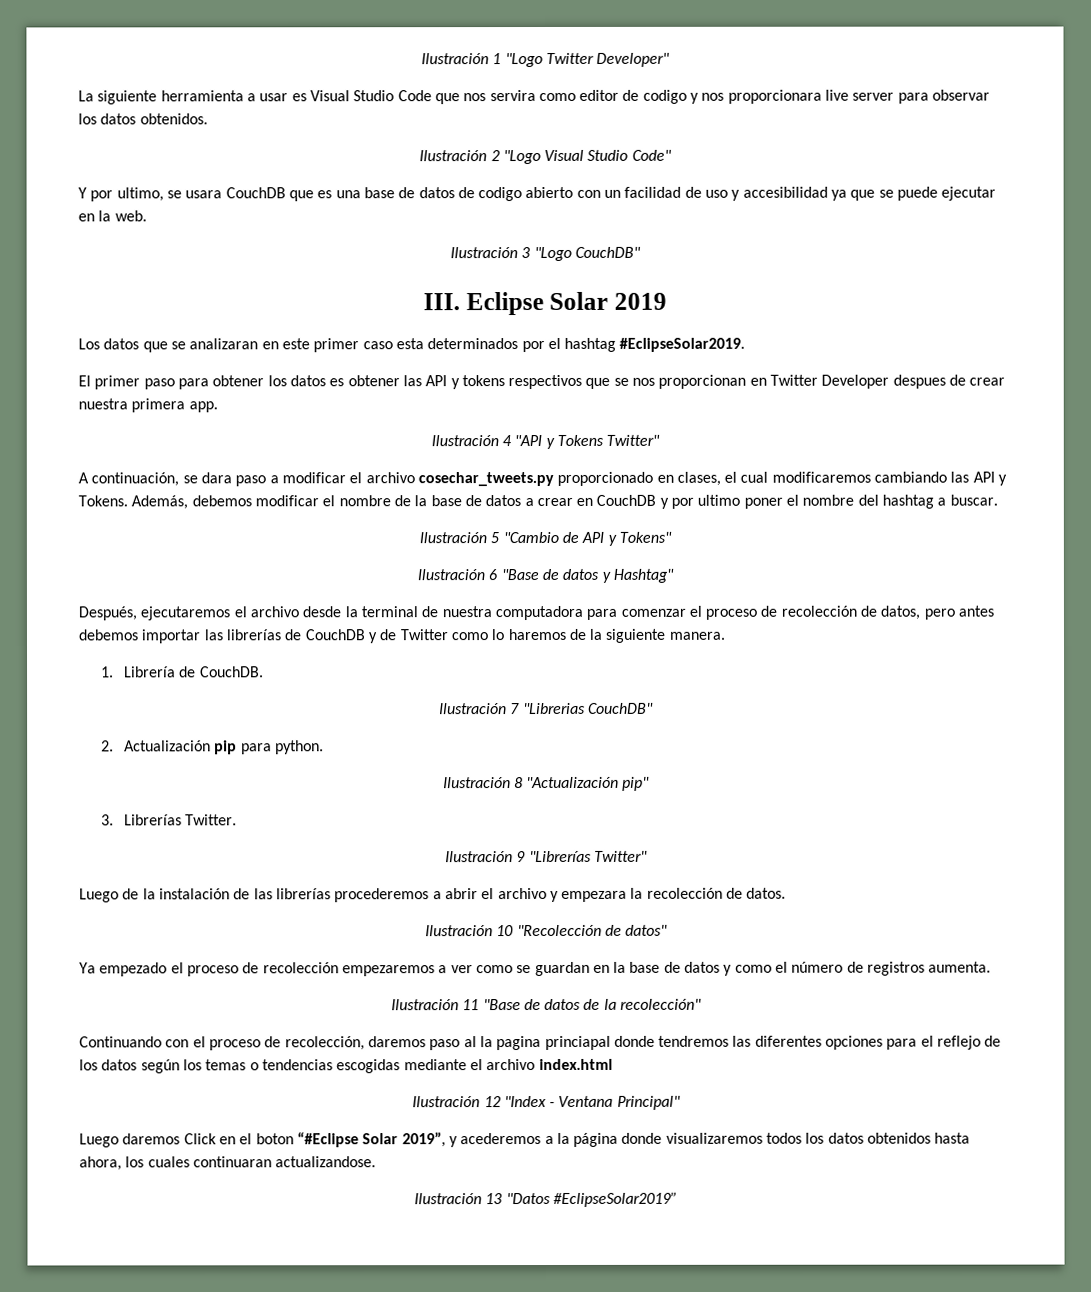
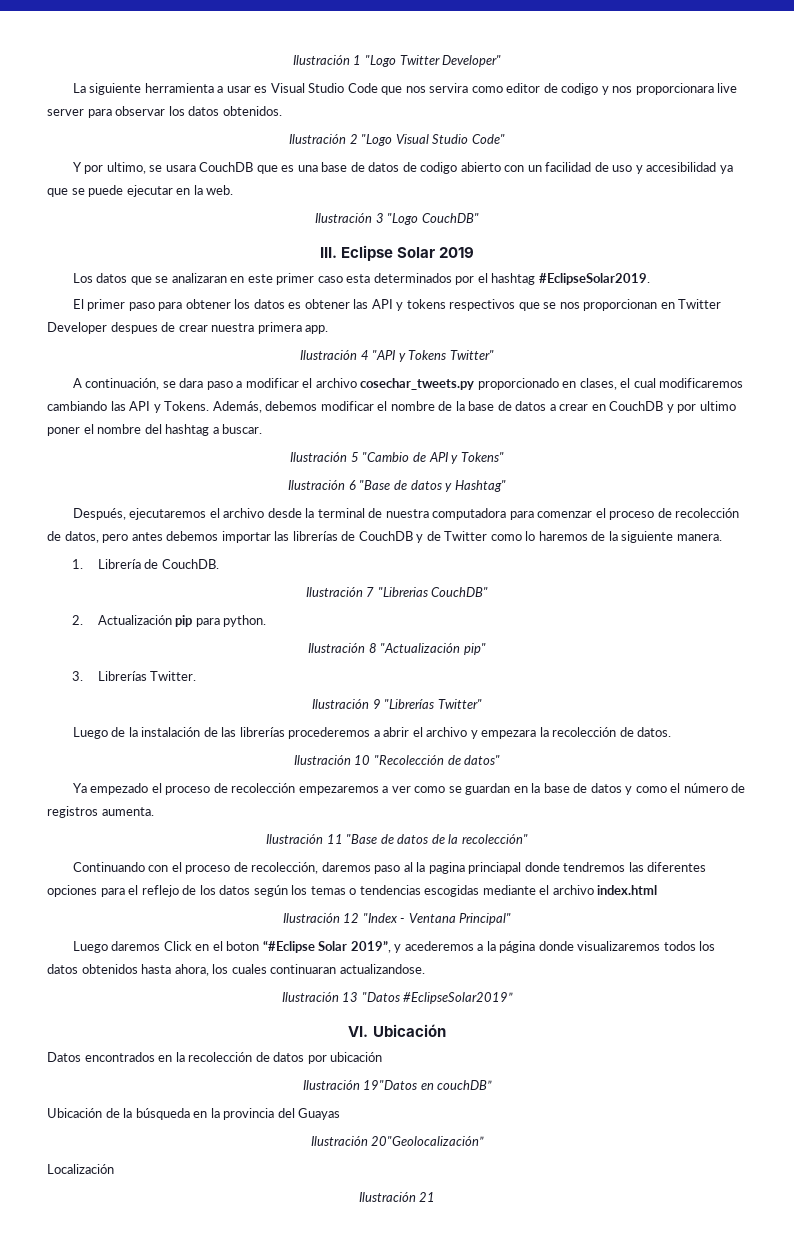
(678, 1199) none -> [348,1024,446,1037] [47,1052,383,1064] [302,1080,493,1090] [47,1108,341,1120] [310,1136,485,1146] [47,1164,114,1174] [358,1192,436,1202] // VI. Ubicación // Datos encontrados en la recolección de datos por ubicación // Ilustración 19"Datos en couchDB” // Ubicación de la búsqueda en la provincia del Guayas // Ilustración 20"Geolocalización” // Localización // Ilustración 21

